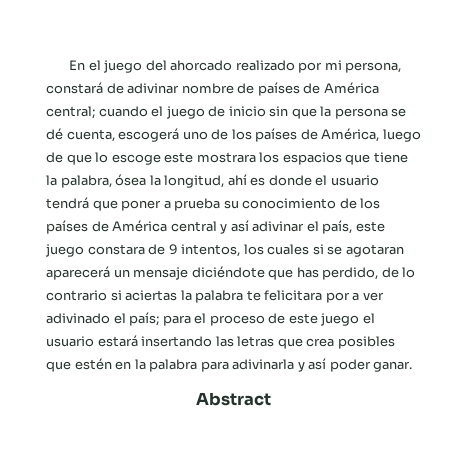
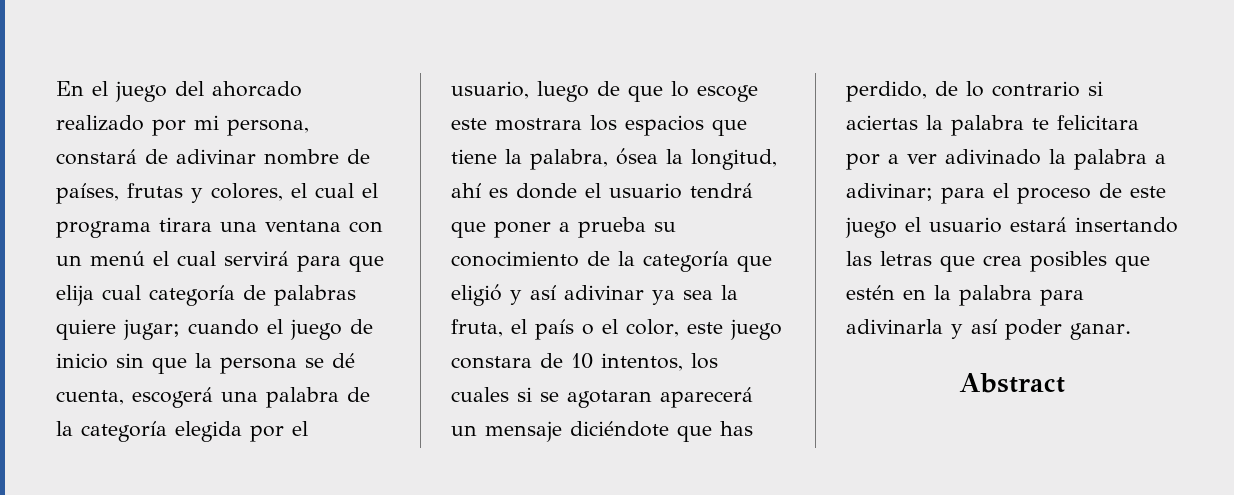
[257,82,379,96] [46,106,95,119] países de América central; -> [56,183,378,204] [56,217,383,238] [56,251,384,272] [56,285,356,306] [56,319,180,340] países, frutas y colores, el cual el programa tirara una ventana con un menú el cual servirá para que elija cual categoría de palabras quiere jugar;
[182,128,380,142] uno de los países de América, -> [221,387,370,408] [56,421,308,442] [451,81,529,99] una palabra de la categoría elegida por el usuario,
[360,198,381,209] [46,220,353,234] los países de América central y así adivinar el país, -> [618,251,772,272] [451,284,738,306] [451,319,679,340] la categoría que eligió y así adivinar ya sea la fruta, el país o el color,
[168,244,178,255] 9 -> [571,353,593,369] 10
[113,312,160,326] el país; -> [1049,149,1166,170] [846,183,933,201] la palabra a adivinar;

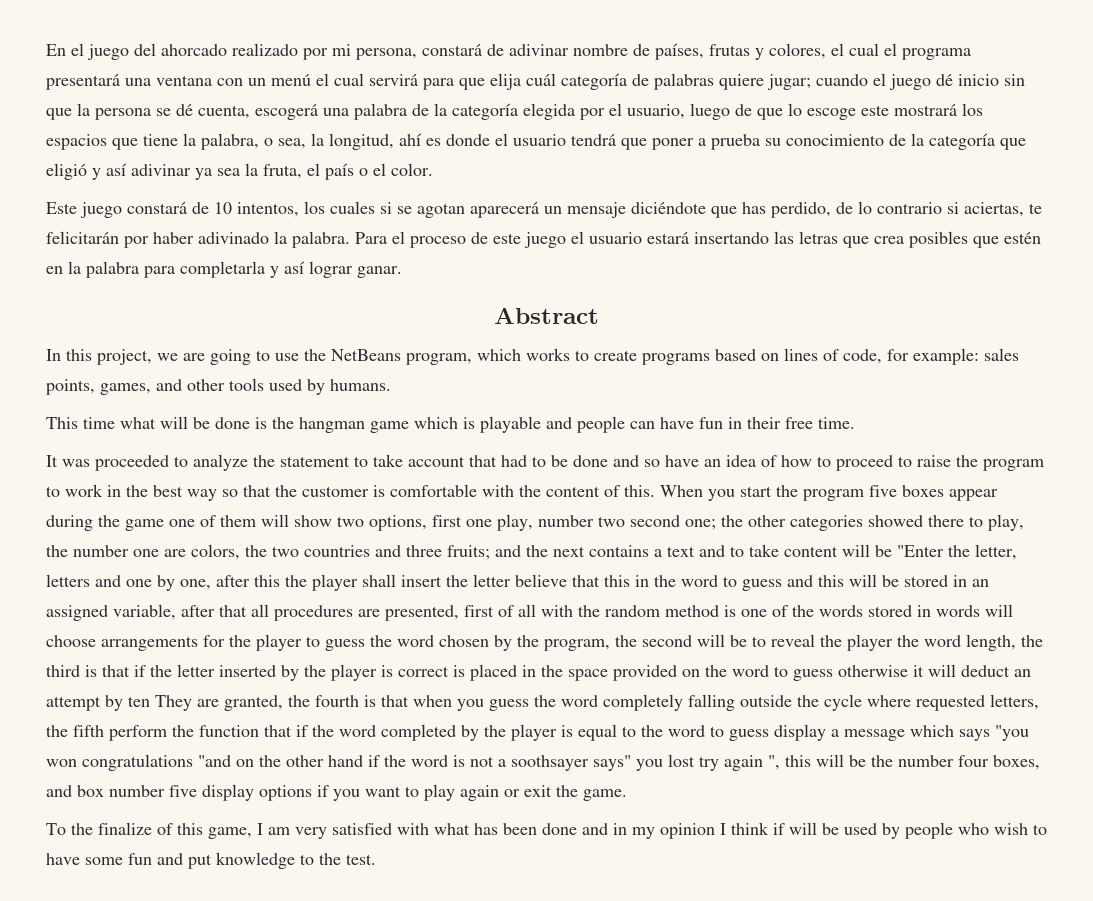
[159,217,212,232] tirara -> [46,74,120,90] presentará
[102,285,141,300] cual -> [526,73,556,86] cuál
[350,319,373,334] de -> [936,74,953,86] dé
[495,118,582,131] mostrara -> [894,104,957,116] mostrará
[616,148,658,165] ósea -> [264,138,306,149] o sea,
[626,319,782,340] [451,356,532,369] color, este juego constara -> [391,163,433,176] [46,202,187,218] color. // Este juego constará
[567,390,652,408] agotaran -> [417,203,465,218] agotan
[846,115,1139,136] [846,149,1166,170] [846,183,985,204] aciertas la palabra te felicitara por a ver adivinado la palabra a adivinar; para -> [964,202,1042,217] [46,231,387,248] aciertas, te felicitarán por haber adivinado la palabra. Para
[846,319,1062,340] adivinarla y así poder -> [180,261,353,278] completarla y así lograr
(1065, 383) none -> [46,348,1019,365] [46,378,391,395] [46,416,855,433] [46,454,1044,471] [46,484,998,501] [46,514,1024,531] [46,544,1017,560] [46,574,989,591] [46,604,1013,621] [46,634,1043,651] [46,664,1031,681] [46,694,1039,711] [46,724,1029,741] [46,754,1040,771] [46,784,627,801] [46,822,1047,839] [46,852,376,869] // In this project, we are going to use the NetBeans program, which works to create programs based on lines of code, for example: sales points, games, and other tools used by humans. // This time what will be done is the hangman game which is playable and people can have fun in their free time. // It was proceeded to analyze the statement to take account that had to be done and so have an idea of how to proceed to raise the program to work in the best way so that the customer is comfortable with the content of this. When you start the program five boxes appear during the game one of them will show two options, first one play, number two second one; the other categories showed there to play, the number one are colors, the two countries and three fruits; and the next contains a text and to take content will be "Enter the letter, letters and one by one, after this the player shall insert the letter believe that this in the word to guess and this will be stored in an assigned variable, after that all procedures are presented, first of all with the random method is one of the words stored in words will choose arrangements for the player to guess the word chosen by the program, the second will be to reveal the player the word length, the third is that if the letter inserted by the player is correct is placed in the space provided on the word to guess otherwise it will deduct an attempt by ten They are granted, the fourth is that when you guess the word completely falling outside the cycle where requested letters, the fifth perform the function that if the word completed by the player is equal to the word to guess display a message which says "you won congratulations "and on the other hand if the word is not a soothsayer says" you lost try again ", this will be the number four boxes, and box number five display options if you want to play again or exit the game. // To the finalize of this game, I am very satisfied with what has been done and in my opinion I think if will be used by people who wish to have some fun and put knowledge to the test.

